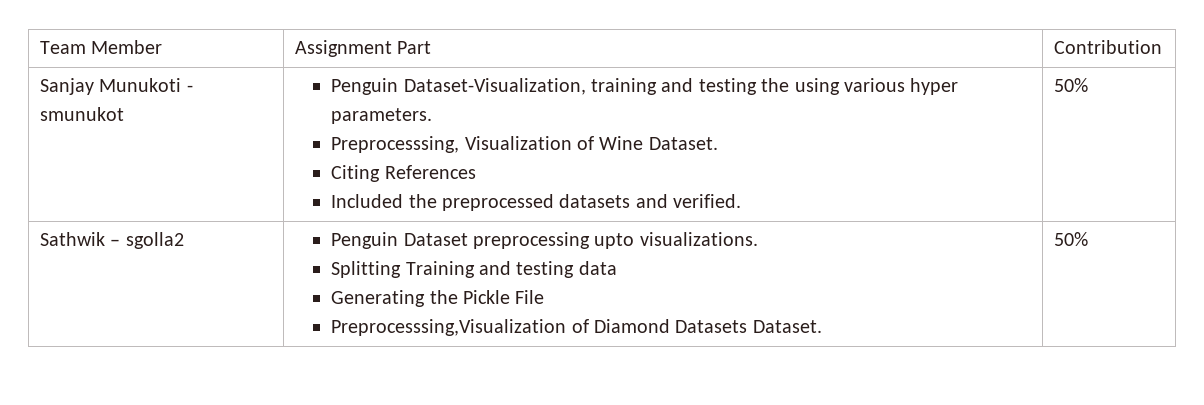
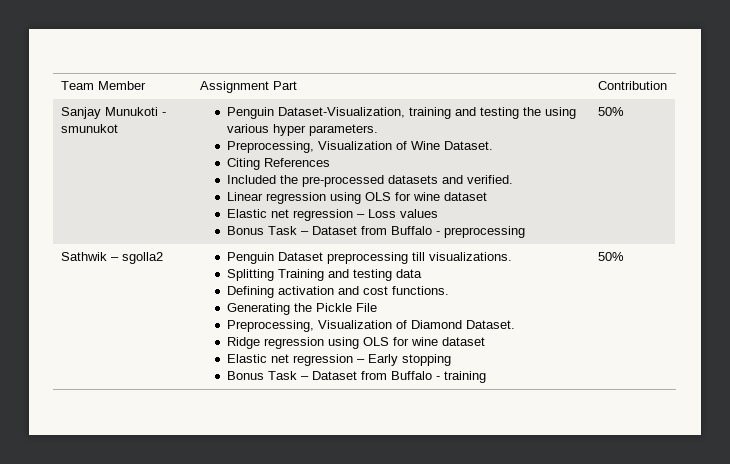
[331,136,460,153] Preprocesssing, -> [226,141,314,153] Preprocessing,
[442,194,555,211] preprocessed -> [301,175,384,187] pre-processed
(742, 201) none -> [226,192,487,204] [226,209,438,221] [226,226,525,238] // Linear regression using OLS for wine dataset // Elastic net regression – Loss values // Bonus Task – Dataset from Buffalo - preprocessing
[594,233,635,249] upto -> [411,252,425,261] till
(617, 268) none -> [226,286,449,298] // Defining activation and cost functions.
[331,319,567,336] Preprocesssing,Visualization -> [226,320,392,332] Preprocessing, Visualization
[675,320,822,333] Datasets Dataset. -> [465,320,515,329] [226,337,485,349] [226,354,451,366] [226,371,486,383] Dataset. // Ridge regression using OLS for wine dataset // Elastic net regression – Early stopping // Bonus Task – Dataset from Buffalo - training

